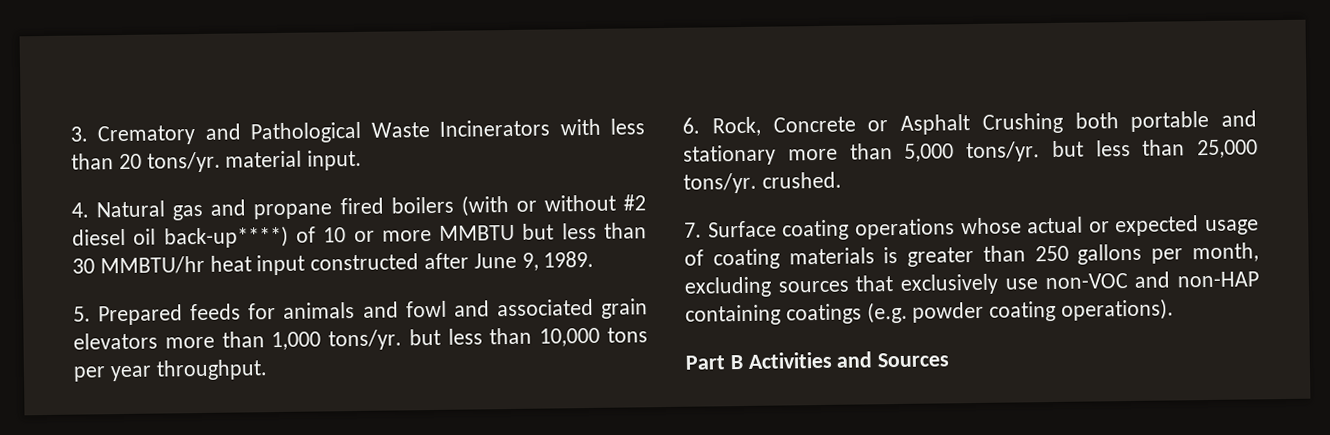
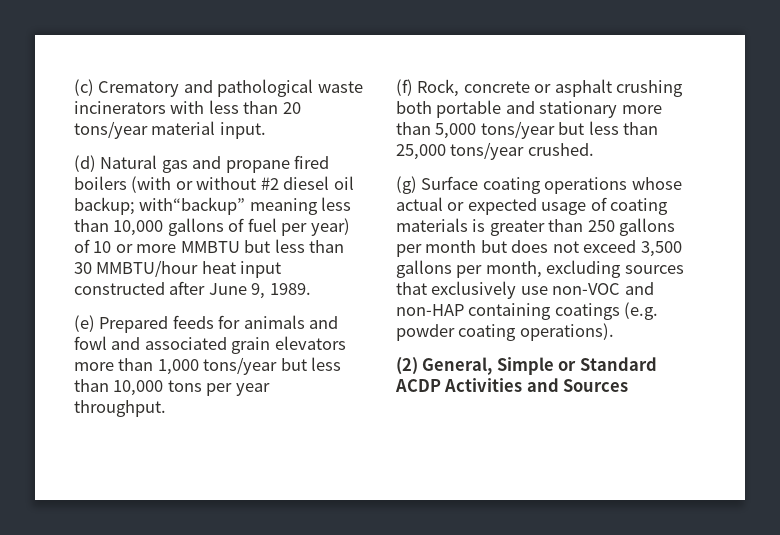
[70,126,88,142] 3. -> [74,79,94,96] (c)
[250,119,551,144] Pathological Waste Incinerators -> [217,79,363,97] [74,101,166,114] pathological waste incinerators
[146,151,221,173] tons/yr. -> [74,121,148,139] tons/year
[71,202,89,218] 4. -> [74,155,96,172] (d)
[163,225,289,249] back-up****) -> [74,197,352,215] [74,218,350,236] backup; with“backup” meaning less than 10,000 gallons of fuel per year)
[99,255,205,275] MMBTU/hr -> [96,260,199,277] MMBTU/hour
[73,306,91,322] 5. -> [74,315,95,332] (e)
[328,329,403,351] tons/yr. -> [203,357,278,375] tons/year
[682,112,1063,137] 6. Rock, Concrete or Asphalt Crushing -> [396,79,684,97] (f) Rock, concrete or asphalt crushing
[966,141,1040,163] tons/yr. -> [480,121,555,139] tons/year
[683,172,757,194] tons/yr. -> [450,142,525,160] tons/year
[684,222,702,238] 7. -> [396,176,417,194] (g)
(1184, 256) none -> [425,240,682,257] [396,260,483,278] month but does not exceed 3,500 gallons per
[685,355,743,370] Part B -> [396,357,657,375] [395,379,441,392] (2) General, Simple or Standard ACDP

